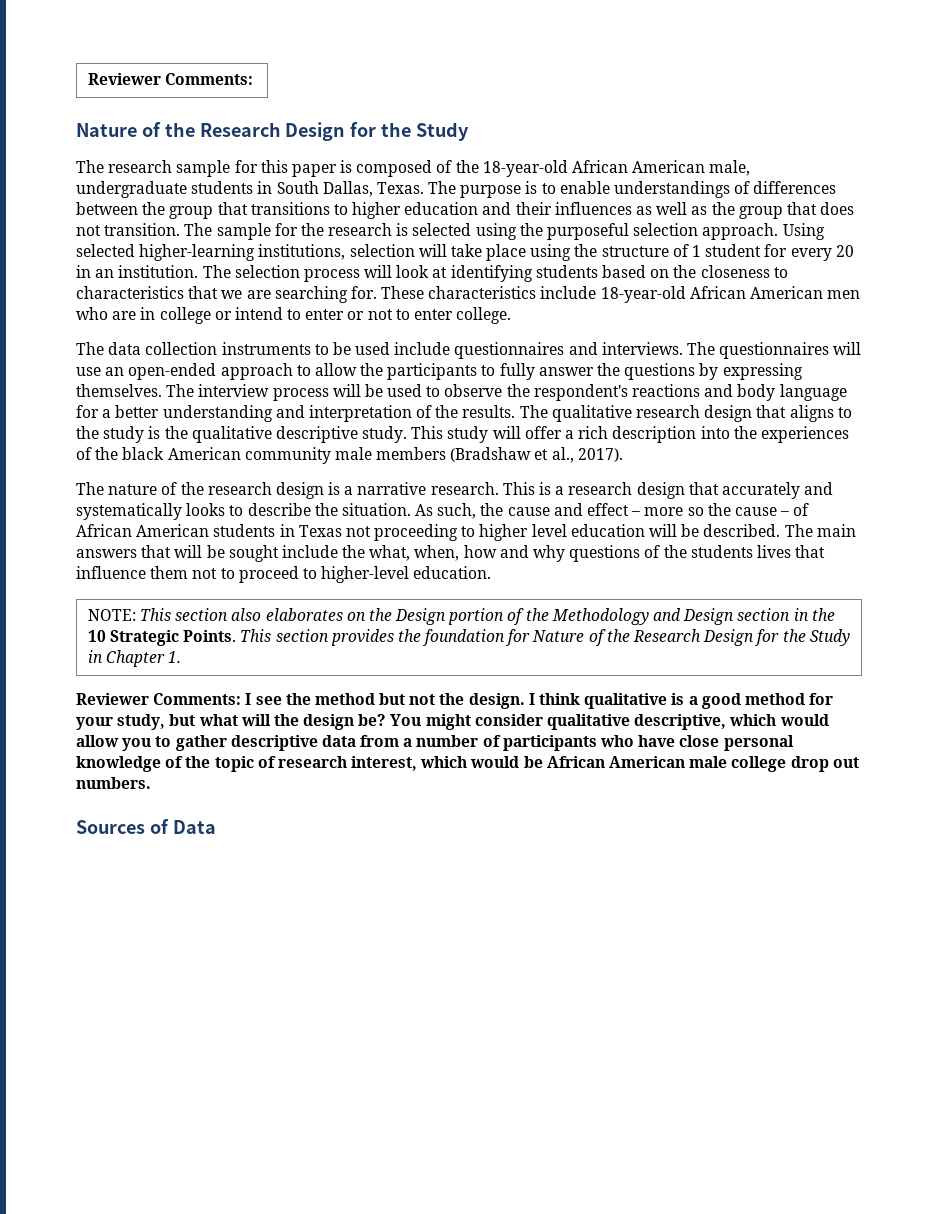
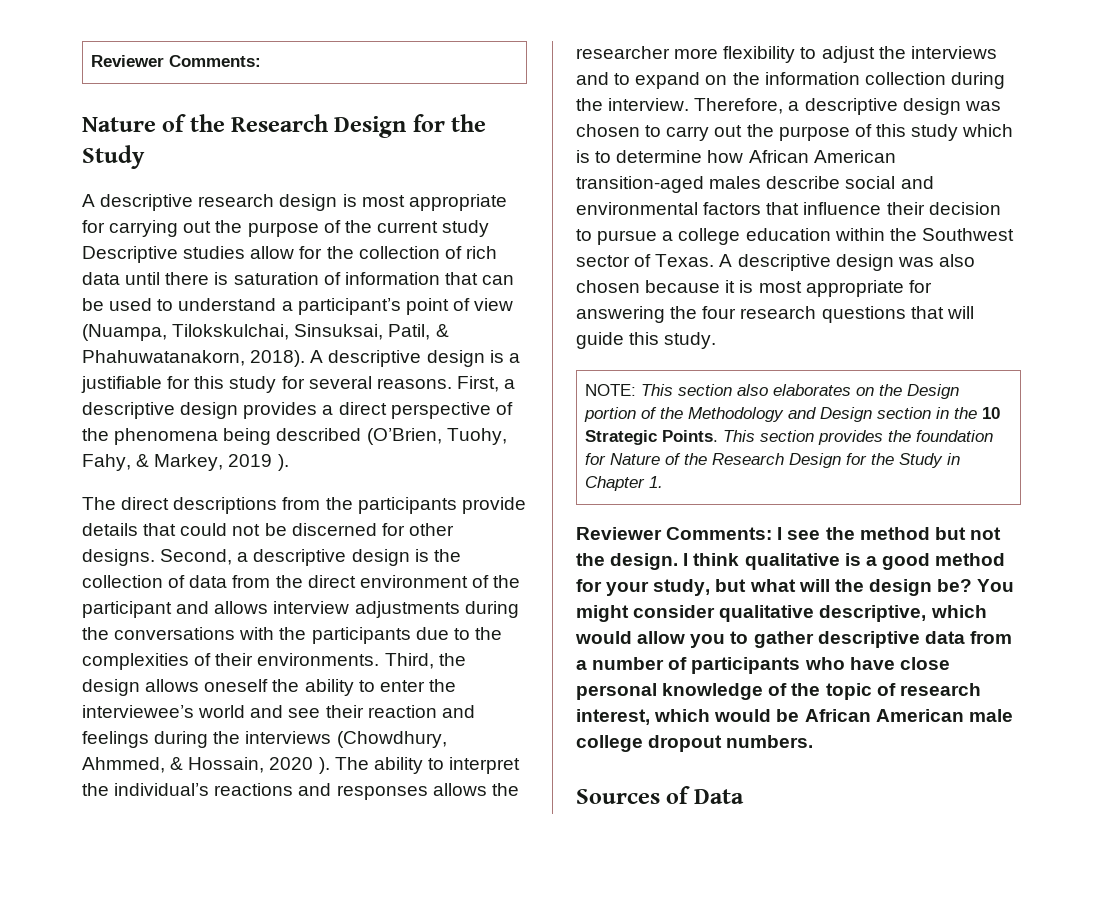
[76,160,751,177] [76,181,837,198] [76,202,855,219] [76,223,825,240] [76,244,854,261] [76,265,788,282] [76,286,861,303] [76,307,512,324] [76,342,862,359] [76,363,803,380] [76,384,847,401] [76,405,852,422] [76,426,849,443] [76,447,623,464] [76,482,834,499] [76,503,810,520] [76,524,856,541] [76,545,826,562] [76,566,492,583] The research sample for this paper is composed of the 18-year-old African American male, undergraduate students in South Dallas, Texas. The purpose is to enable understandings of differences between the group that transitions to higher education and their influences as well as the group that does not transition. The sample for the research is selected using the purposeful selection approach. Using selected higher-learning institutions, selection will take place using the structure of 1 student for every 20 in an institution. The selection process will look at identifying students based on the closeness to characteristics that we are searching for. These characteristics include 18-year-old African American men who are in college or intend to enter or not to enter college. // The data collection instruments to be used include questionnaires and interviews. The questionnaires will use an open-ended approach to allow the participants to fully answer the questions by expressing themselves. The interview process will be used to observe the respondent's reactions and body language for a better understanding and interpretation of the results. The qualitative research design that aligns to the study is the qualitative descriptive study. This study will offer a rich description into the experiences of the black American community male members (Bradshaw et al., 2017). // The nature of the research design is a narrative research. This is a research design that accurately and systematically looks to describe the situation. As such, the cause and effect – more so the cause – of African American students in Texas not proceeding to higher level education will be described. The main answers that will be sought include the what, when, how and why questions of the students lives that influence them not to proceed to higher-level education. -> [82,194,507,211] [82,220,490,237] [82,246,497,263] [82,272,515,285] [82,298,514,315] [82,324,449,341] [82,350,520,367] [81,376,516,393] [82,402,513,419] [82,428,507,445] [82,454,289,471] [82,497,526,514] [82,523,454,536] [82,549,461,566] [82,575,521,588] [82,601,519,618] [82,627,502,644] [82,653,466,670] [82,679,456,696] [82,705,475,718] [82,731,447,748] [82,757,521,774] [82,783,519,800] [576,46,997,63] [576,72,1005,89] [576,98,1001,115] [576,124,1014,141] [576,150,896,163] [576,176,934,193] [576,202,1001,215] [576,228,1014,245] [576,254,975,271] [576,280,932,297] [576,306,974,323] [576,332,717,349] A descriptive research design is most appropriate for carrying out the purpose of the current study Descriptive studies allow for the collection of rich data until there is saturation of information that can be used to understand a participant’s point of view (Nuampa, Tilokskulchai, Sinsuksai, Patil, & Phahuwatanakorn, 2018). A descriptive design is a justifiable for this study for several reasons. First, a descriptive design provides a direct perspective of the phenomena being described (O’Brien, Tuohy, Fahy, & Markey, 2019 ). // The direct descriptions from the participants provide details that could not be discerned for other designs. Second, a descriptive design is the collection of data from the direct environment of the participant and allows interview adjustments during the conversations with the participants due to the complexities of their environments. Third, the design allows oneself the ability to enter the interviewee’s world and see their reaction and feelings during the interviews (Chowdhury, Ahmmed, & Hossain, 2020 ). The ability to interpret the individual’s reactions and responses allows the researcher more flexibility to adjust the interviews and to expand on the information collection during the interview. Therefore, a descriptive design was chosen to carry out the purpose of this study which is to determine how African American transition-aged males describe social and environmental factors that influence their decision to pursue a college education within the Southwest sector of Texas. A descriptive design was also chosen because it is most appropriate for answering the four research questions that will guide this study.
[790,756,859,772] drop out -> [648,735,723,752] dropout

